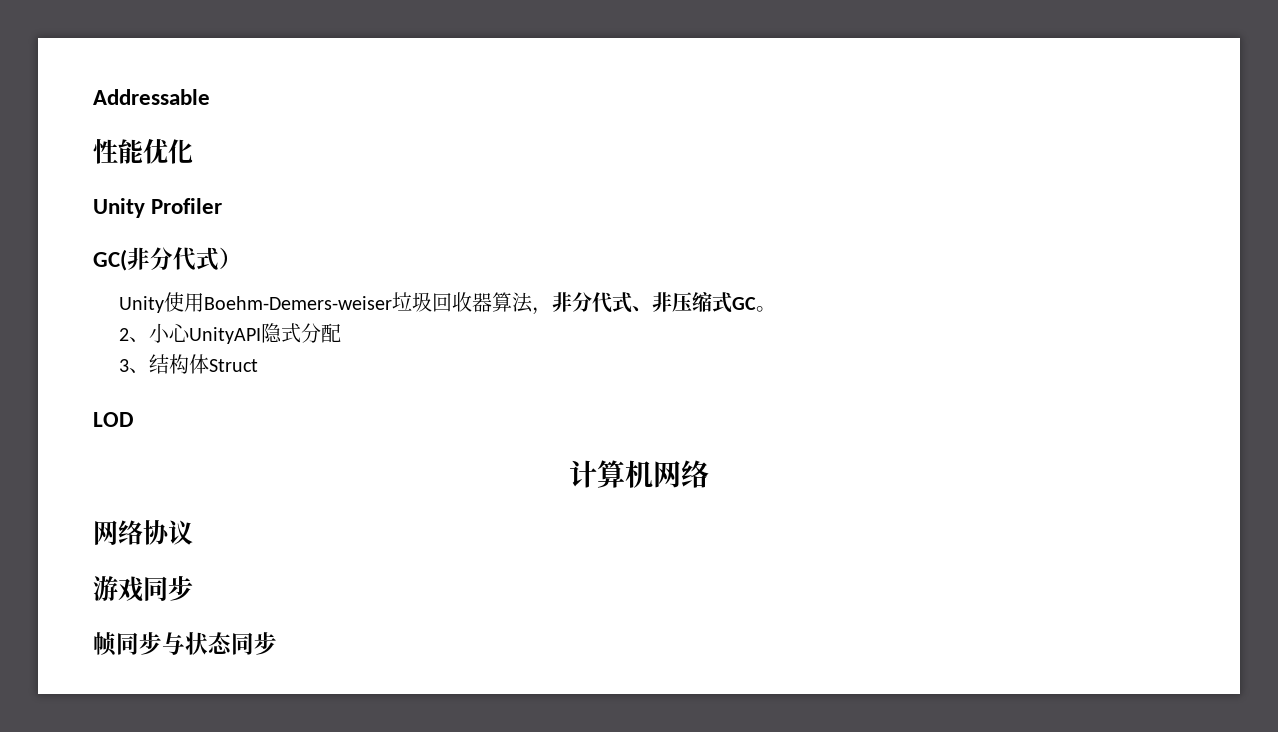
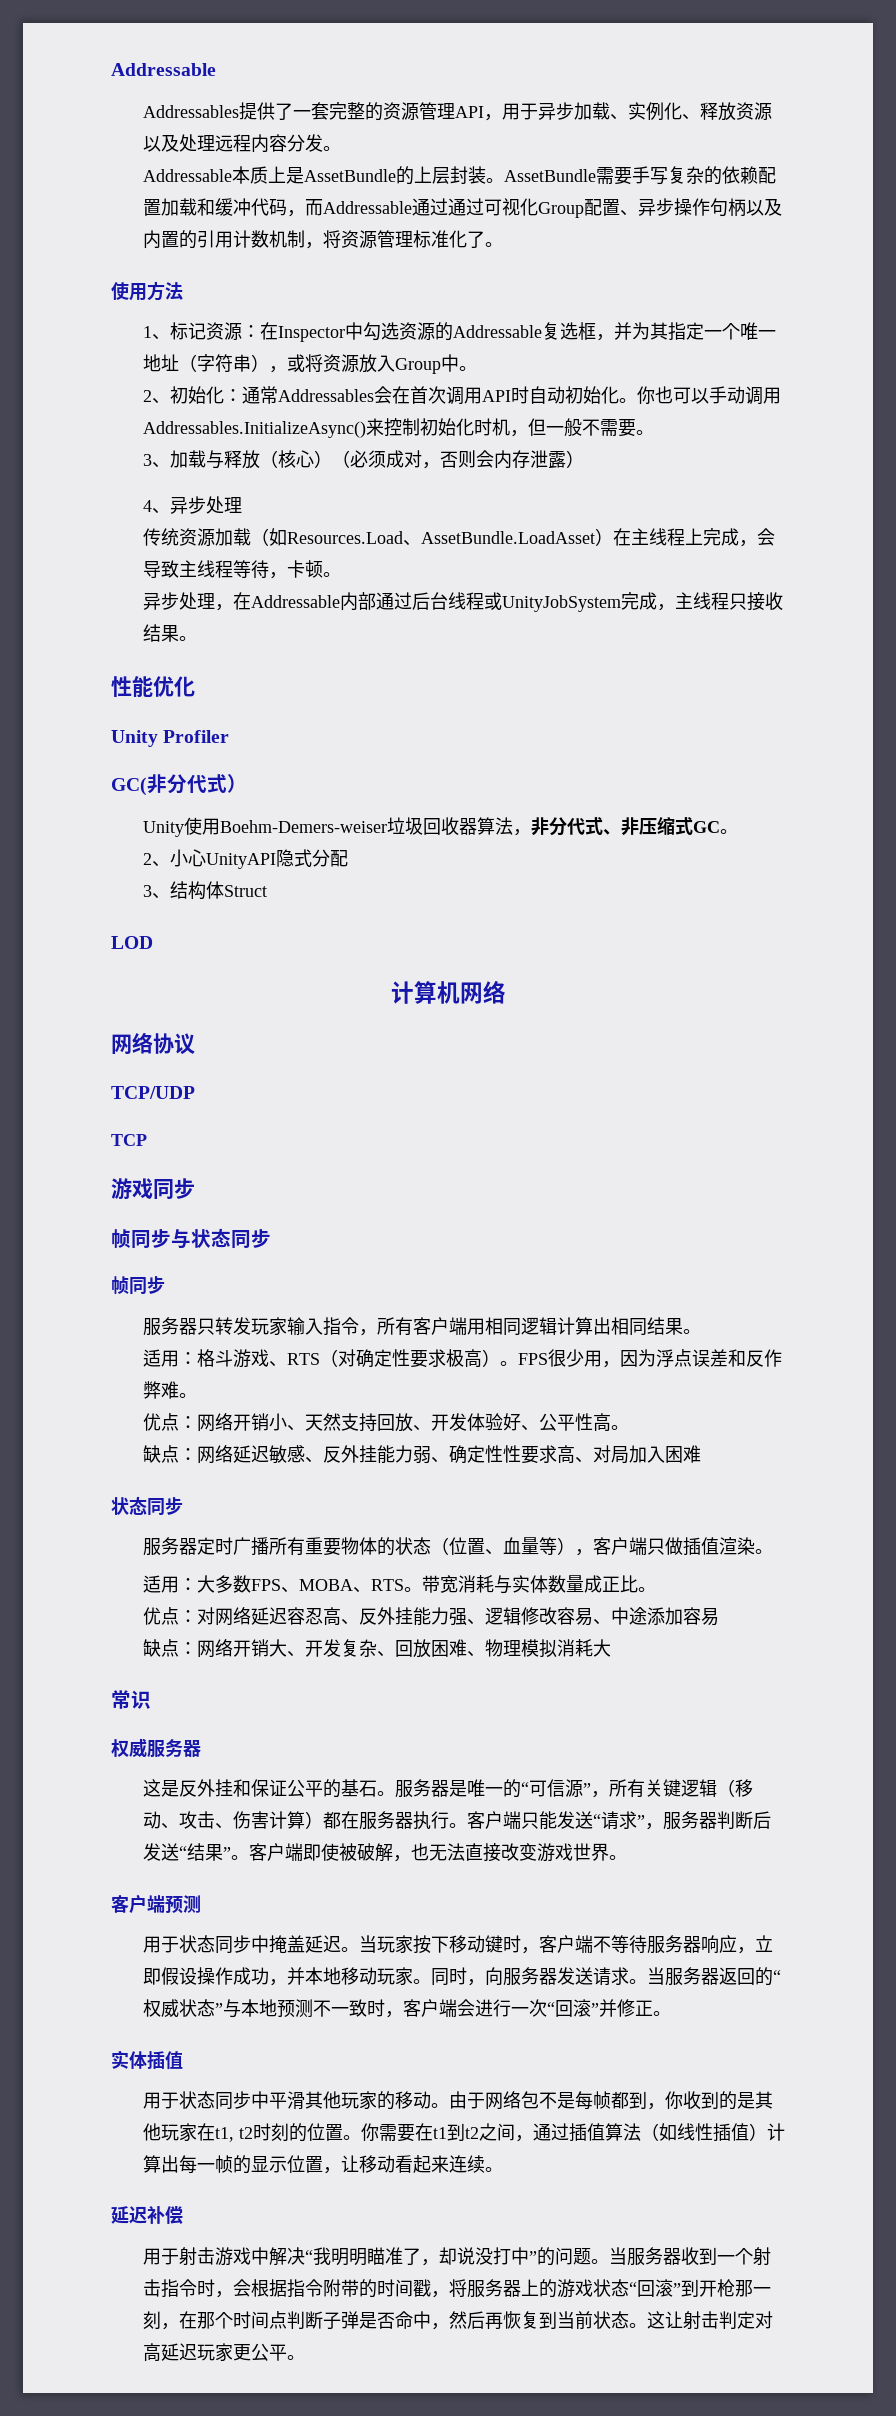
[93,89,210,105] Addressable -> [111,63,216,76] [142,102,772,121] [142,134,341,153] [142,166,776,185] [142,198,782,218] [142,230,503,249] [111,281,183,301] [142,322,776,342] [142,354,477,374] [142,386,781,405] [142,418,654,438] [142,450,584,469] [142,496,242,514] [142,528,775,547] [142,560,341,579] [142,592,783,612] [142,624,197,642] Addressable // Addressables提供了一套完整的资源管理API，用于异步加载、实例化、释放资源以及处理远程内容分发。 // Addressable本质上是AssetBundle的上层封装。AssetBundle需要手写复杂的依赖配置加载和缓冲代码，而Addressable通过通过可视化Group配置、异步操作句柄以及内置的引用计数机制，将资源管理标准化了。 // 使用方法 // 1、标记资源：在Inspector中勾选资源的Addressable复选框，并为其指定一个唯一地址（字符串），或将资源放入Group中。 // 2、初始化：通常Addressables会在首次调用API时自动初始化。你也可以手动调用Addressables.InitializeAsync()来控制初始化时机，但一般不需要。 // 3、加载与释放（核心）（必须成对，否则会内存泄露） // 4、异步处理 // 传统资源加载（如Resources.Load、AssetBundle.LoadAsset）在主线程上完成，会导致主线程等待，卡顿。 // 异步处理，在Addressable内部通过后台线程或UnityJobSystem完成，主线程只接收结果。
(193, 532) none -> [111,1086,195,1099] [111,1134,147,1146] // TCP/UDP // TCP
(277, 643) none -> [111,1276,165,1295] [142,1317,701,1336] [142,1349,782,1368] [142,1381,197,1399] [142,1413,629,1432] [142,1445,701,1464] [111,1496,183,1516] [142,1537,773,1556] [142,1575,656,1594] [142,1607,719,1626] [142,1639,611,1658] [111,1690,151,1709] [111,1738,201,1758] [142,1779,753,1798] [142,1811,771,1830] [142,1843,627,1862] [111,1894,201,1914] [142,1935,773,1954] [142,1967,781,1986] [142,1999,671,2018] [111,2050,183,2070] [142,2091,773,2110] [142,2123,785,2142] [142,2155,503,2174] [111,2206,183,2224] [142,2247,771,2266] [142,2279,771,2298] [142,2311,773,2330] [142,2343,305,2362] // 帧同步 // 服务器只转发玩家输入指令，所有客户端用相同逻辑计算出相同结果。 // 适用：格斗游戏、RTS（对确定性要求极高）。FPS很少用，因为浮点误差和反作弊难。 // 优点：网络开销小、天然支持回放、开发体验好、公平性高。 // 缺点：网络延迟敏感、反外挂能力弱、确定性性要求高、对局加入困难 // 状态同步 // 服务器定时广播所有重要物体的状态（位置、血量等），客户端只做插值渲染。 // 适用：大多数FPS、MOBA、RTS。带宽消耗与实体数量成正比。 // 优点：对网络延迟容忍高、反外挂能力强、逻辑修改容易、中途添加容易 // 缺点：网络开销大、开发复杂、回放困难、物理模拟消耗大 // 常识 // 权威服务器 // 这是反外挂和保证公平的基石。服务器是唯一的“可信源”，所有关键逻辑（移动、攻击、伤害计算）都在服务器执行。客户端只能发送“请求”，服务器判断后发送“结果”。客户端即使被破解，也无法直接改变游戏世界。 // 客户端预测 // 用于状态同步中掩盖延迟。当玩家按下移动键时，客户端不等待服务器响应，立即假设操作成功，并本地移动玩家。同时，向服务器发送请求。当服务器返回的“权威状态”与本地预测不一致时，客户端会进行一次“回滚”并修正。 // 实体插值 // 用于状态同步中平滑其他玩家的移动。由于网络包不是每帧都到，你收到的是其他玩家在t1, t2时刻的位置。你需要在t1到t2之间，通过插值算法（如线性插值）计算出每一帧的显示位置，让移动看起来连续。 // 延迟补偿 // 用于射击游戏中解决“我明明瞄准了，却说没打中”的问题。当服务器收到一个射击指令时，会根据指令附带的时间戳，将服务器上的游戏状态“回滚”到开枪那一刻，在那个时间点判断子弹是否命中，然后再恢复到当前状态。这让射击判定对高延迟玩家更公平。

